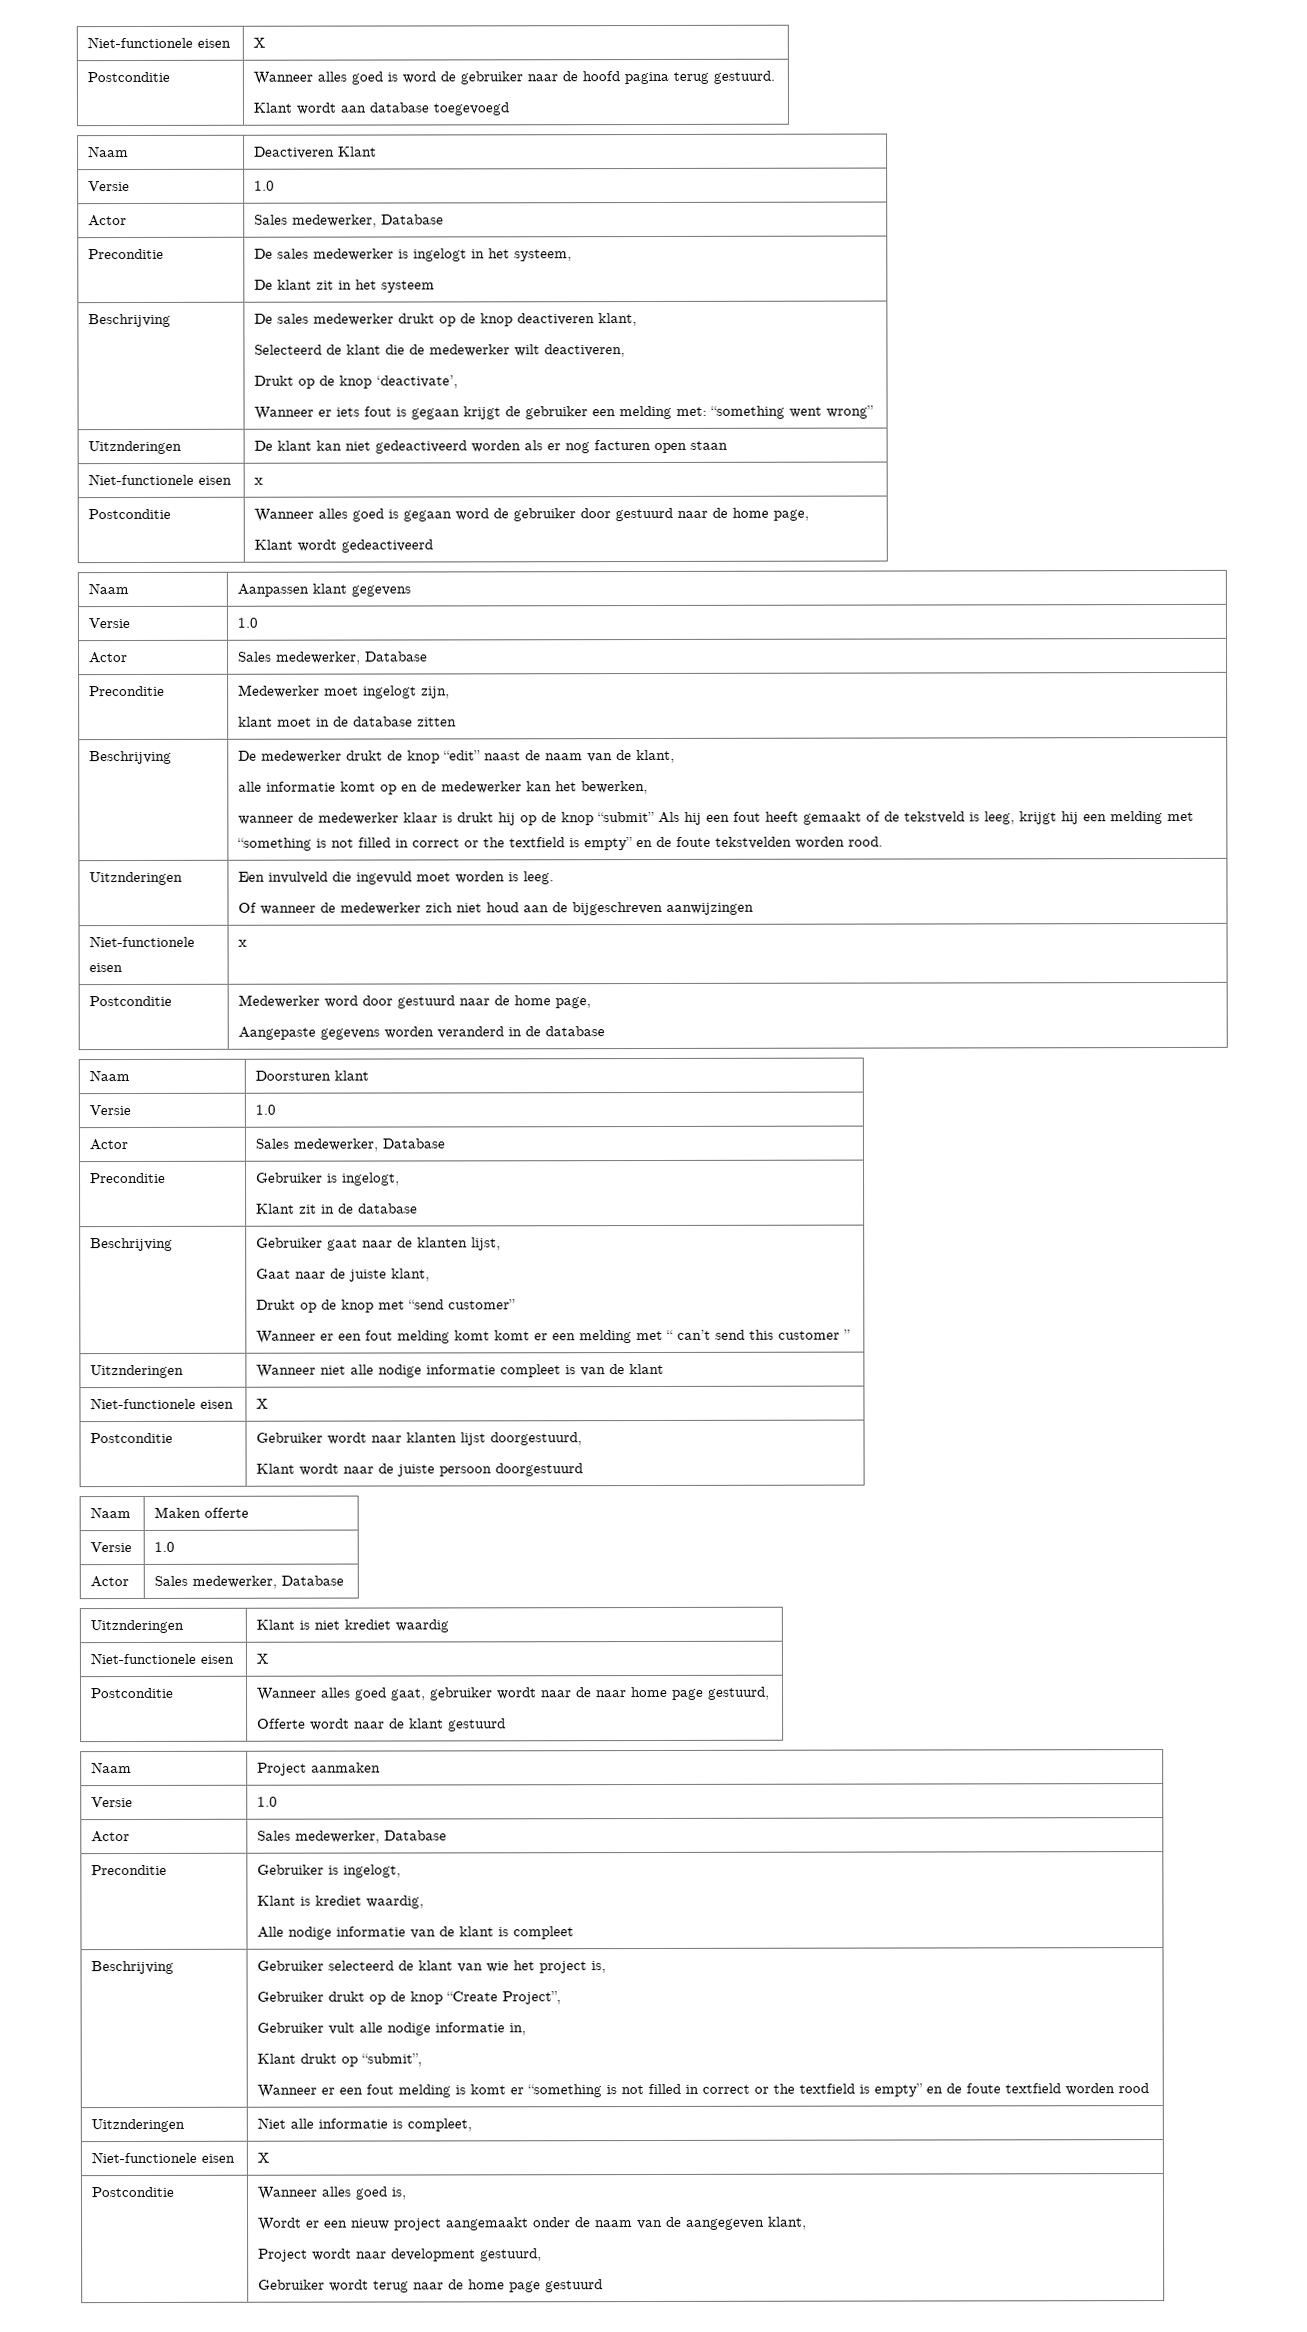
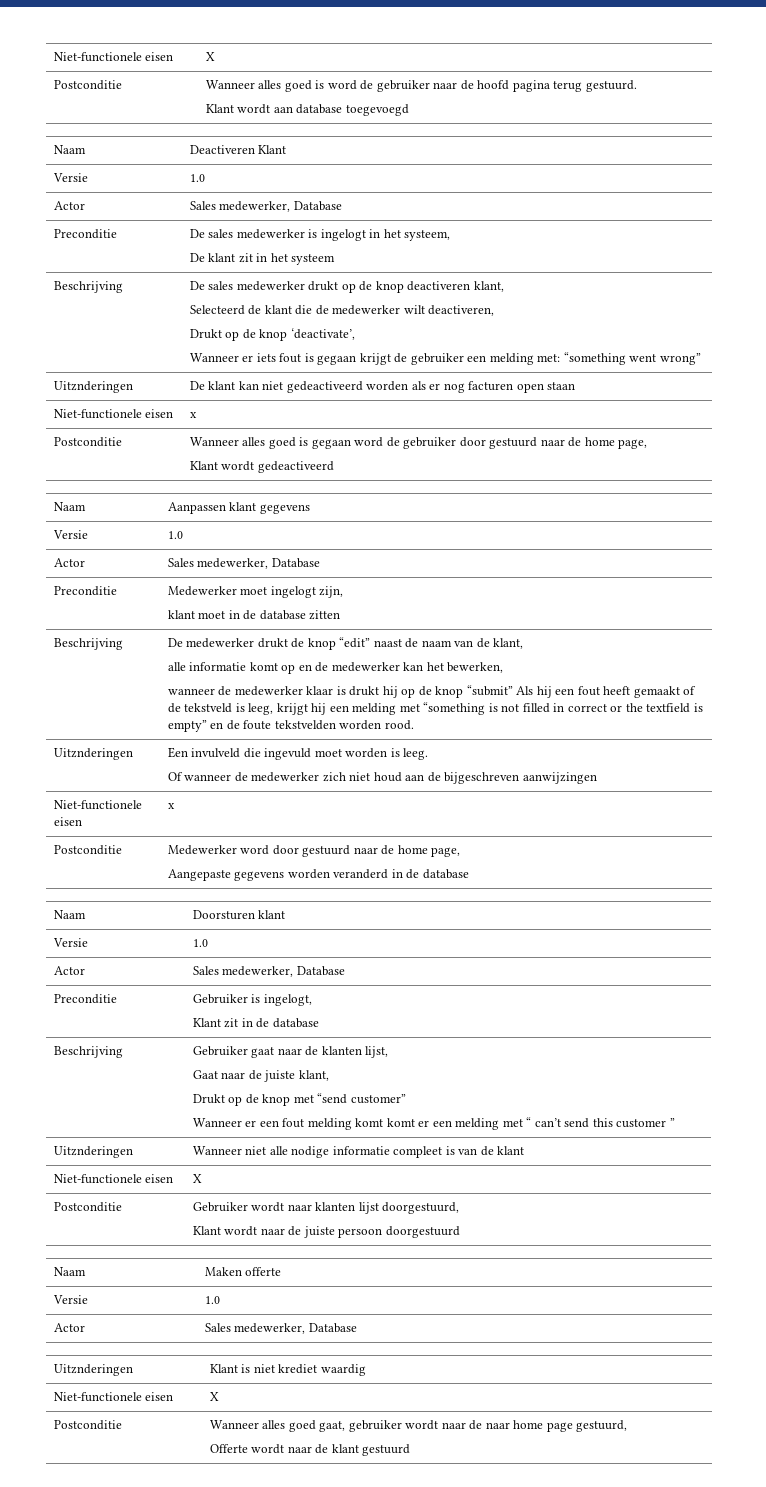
[91,1762,133,1774] [257,1762,382,1776] [91,1797,134,1808] [257,1796,279,1807] [91,1831,131,1843] [257,1830,448,1844] [91,1864,168,1876] [257,1864,402,1878] [257,1895,425,1909] [257,1926,575,1940] [91,1960,175,1975] [257,1960,607,1974] [257,1991,562,2005] [257,2022,527,2036] [257,2053,423,2067] [257,2083,1150,2098] [91,2118,186,2133] [257,2117,473,2132] [91,2151,236,2164] [257,2152,270,2163] [91,2186,175,2198] [257,2186,407,2200] [258,2216,808,2231] [258,2248,543,2262] [258,2279,604,2293] // Naam | Project aanmaken // Versie | 1.0 // Actor | Sales medewerker, Database // Preconditie | Gebruiker is ingelogt, // Klant is krediet waardig, // Alle nodige informatie van de klant is compleet // Beschrijving | Gebruiker selecteerd de klant van wie het project is, // Gebruiker drukt op de knop “Create Project”, // Gebruiker vult alle nodige informatie in, // Klant drukt op “submit”, // Wanneer er een fout melding is komt er “something is not filled in correct or the textfield is empty” en de foute textfield worden rood // Uitznderingen | Niet alle informatie is compleet, // Niet-functionele eisen | X // Postconditie | Wanneer alles goed is, // Wordt er een nieuw project aangemaakt onder de naam van de aangegeven klant, // Project wordt naar development gestuurd, // Gebruiker wordt terug naar de home page gestuurd -> (411, 1450) none

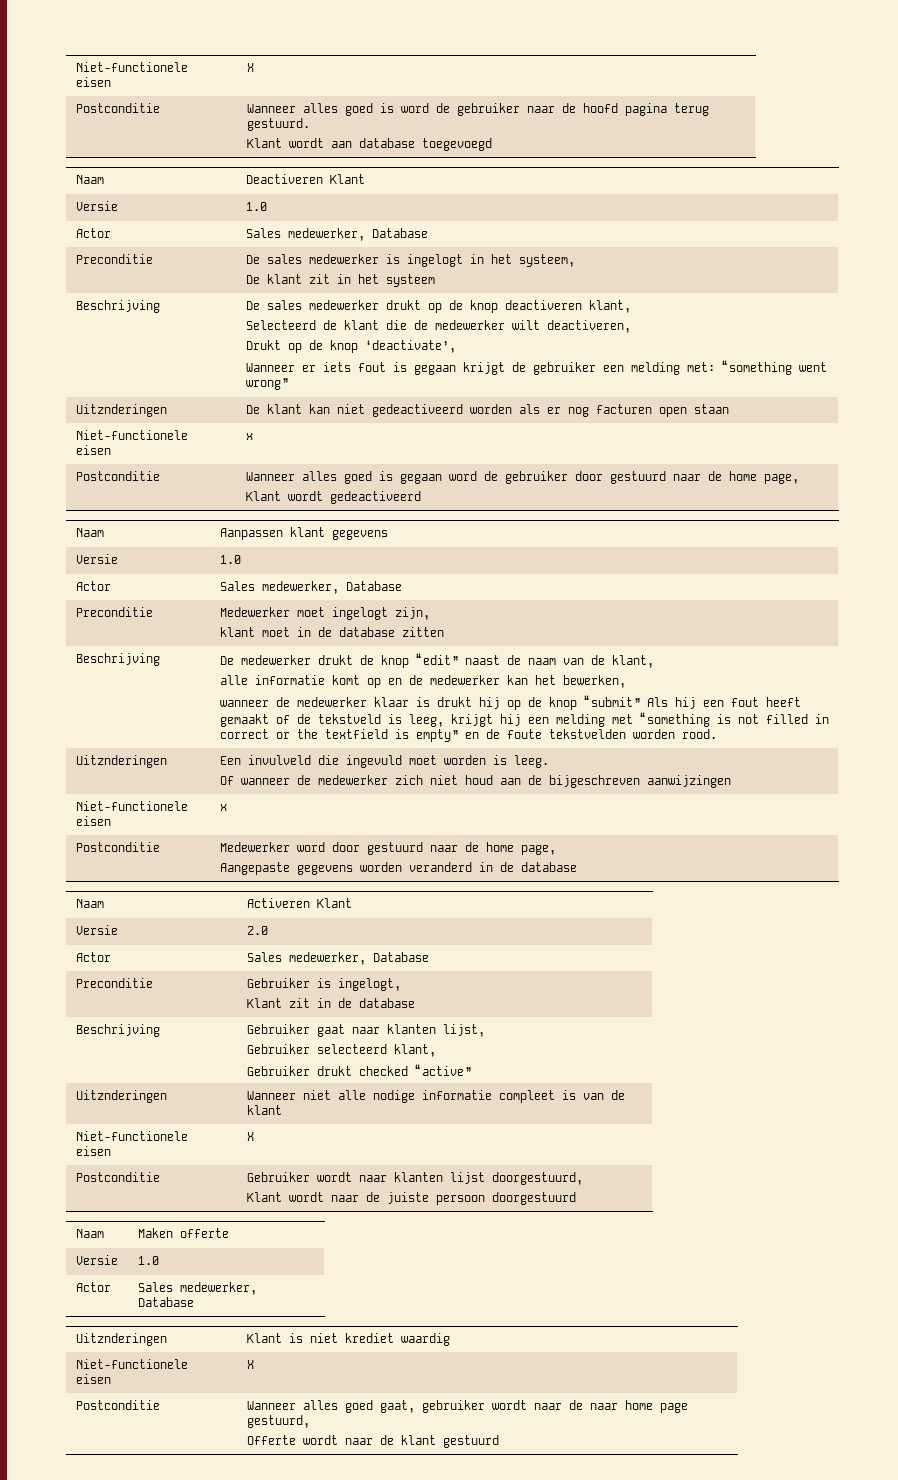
[192,910,286,920] [52,938,88,947] [192,939,208,947] Doorsturen klant // Versie | 1.0 -> [246,898,352,908] [75,925,118,935] [246,926,268,935] Activeren Klant // Versie | 2.0
[305,1046,319,1056] de -> (380, 1030) none
[192,1070,329,1082] [192,1093,406,1106] [192,1117,675,1130] Gaat naar de juiste klant, // Drukt op de knop met “send customer” // Wanneer er een fout melding komt komt er een melding met “ can’t send this customer ” -> [246,1044,436,1057] [246,1064,471,1076] Gebruiker selecteerd klant, // Gebruiker drukt checked “active”

